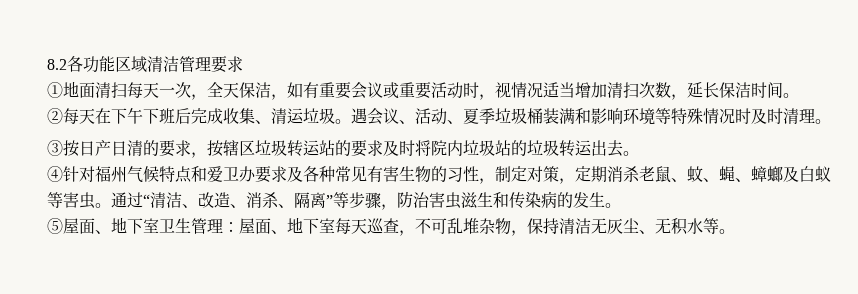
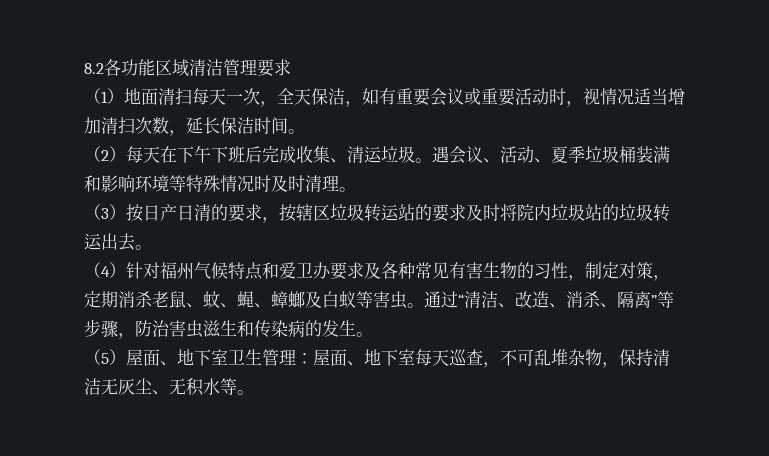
[47,82,63,98] ① -> [84,88,124,104] （1）
[47,108,63,124] ② -> [84,146,126,162] （2）
[47,140,63,156] ③ -> [84,204,126,220] （3）
[47,166,63,182] ④ -> [84,262,126,278] （4）
[47,218,63,234] ⑤ -> [84,349,126,365] （5）

